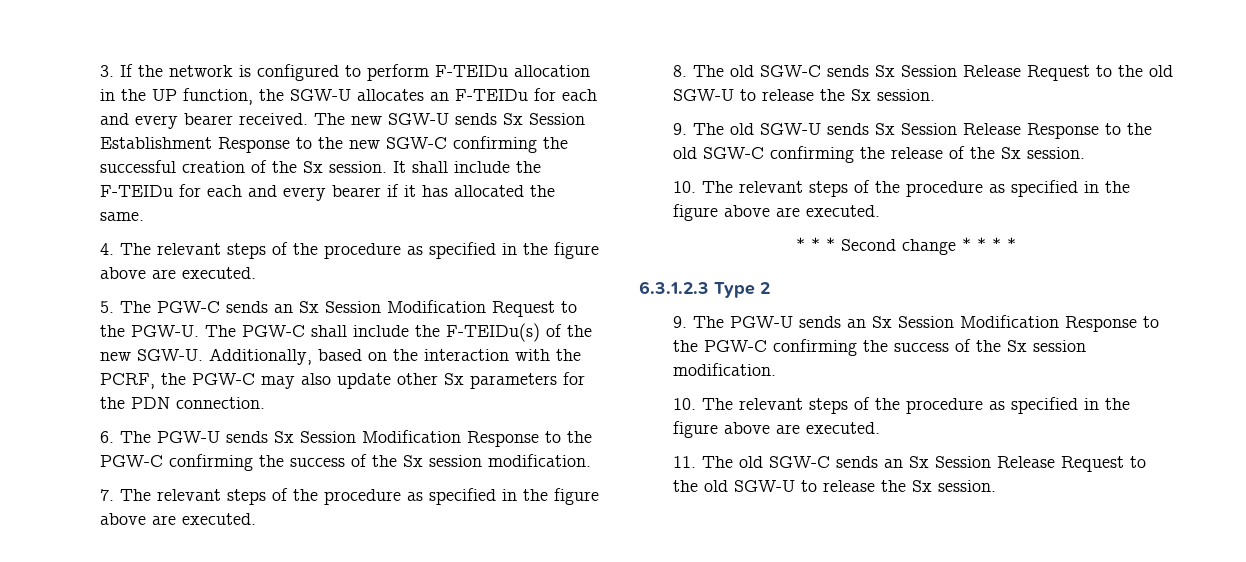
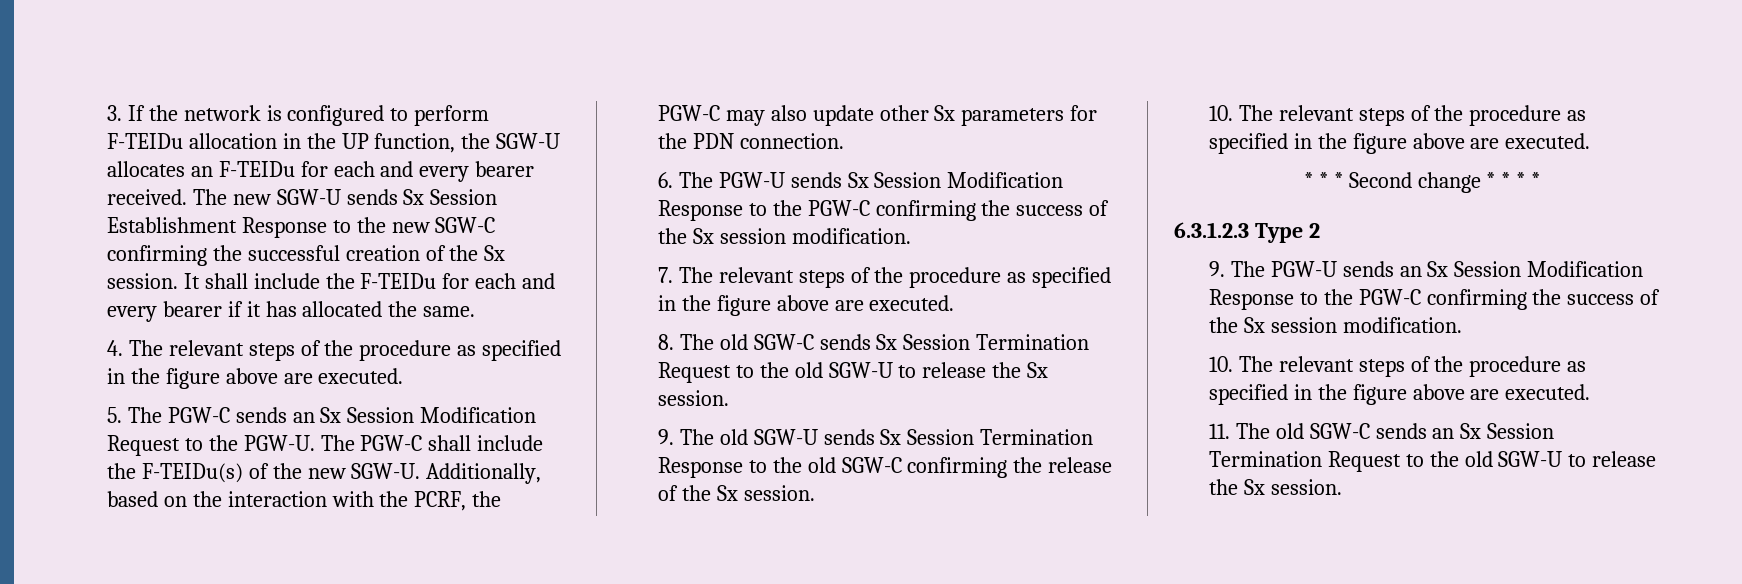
[962,65,1021,77] Release -> [976,334,1090,350] Termination
[962,123,1021,135] Release -> [980,429,1094,445] Termination
[996,456,1055,468] Release -> [1208,451,1322,467] Termination

